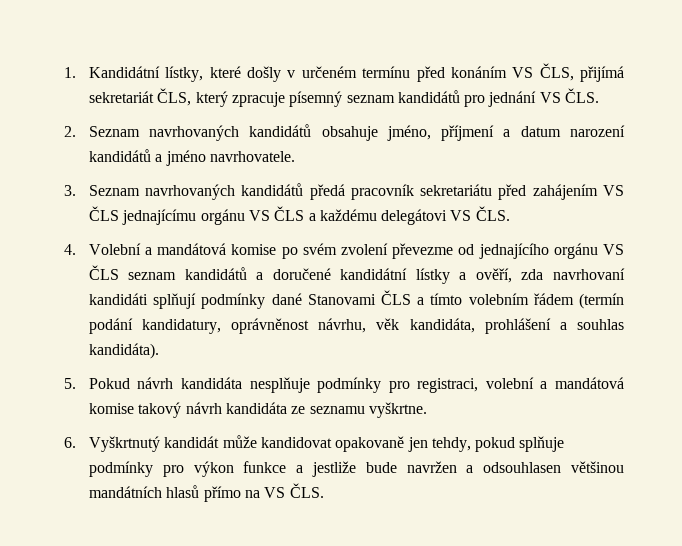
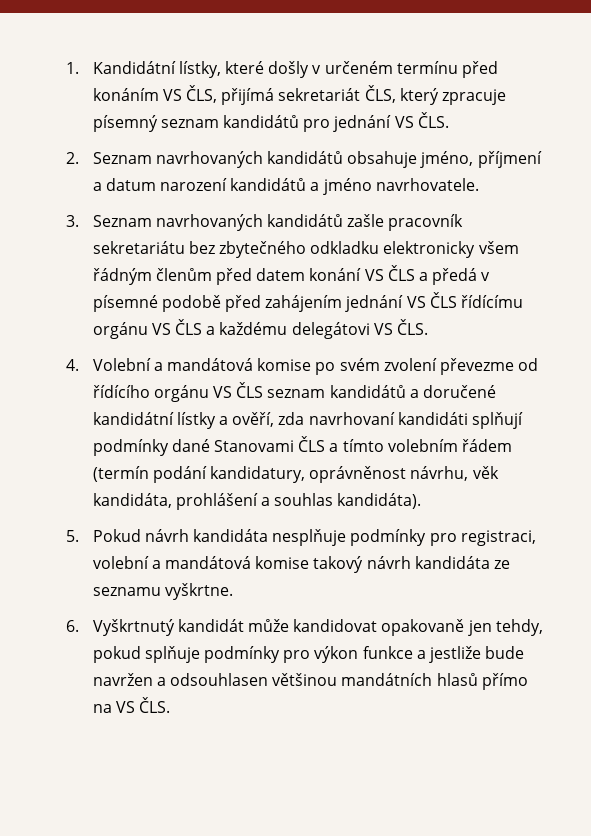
[309,184,345,200] předá -> [347,214,385,227] zašle
(493, 190) none -> [188,241,519,258] [92,265,491,285] [92,295,221,312] bez zbytečného odkladku elektronicky všem řádným členům před datem konání VS ČLS a předá v písemné podobě
[603,185,624,196] [88,206,197,225] VS ČLS jednajícímu -> [345,292,524,312] jednání VS ČLS řídícímu
[478,243,549,259] jednajícího -> [92,385,150,398] řídícího

